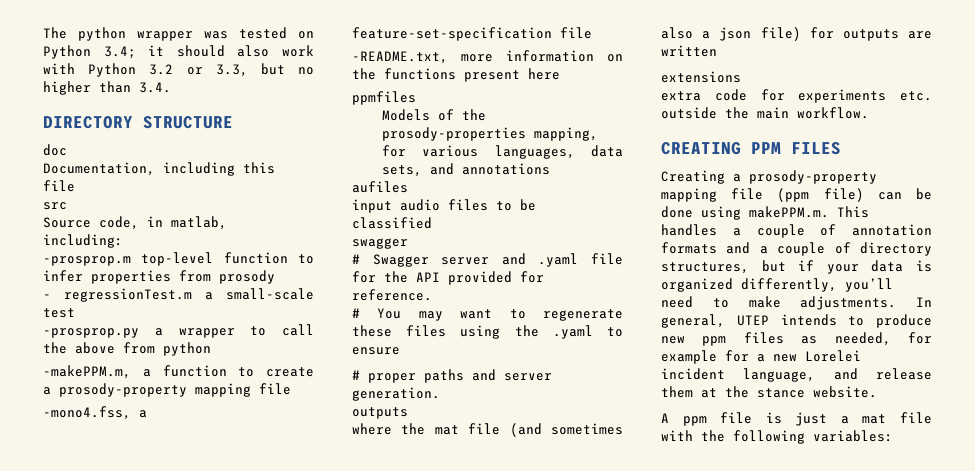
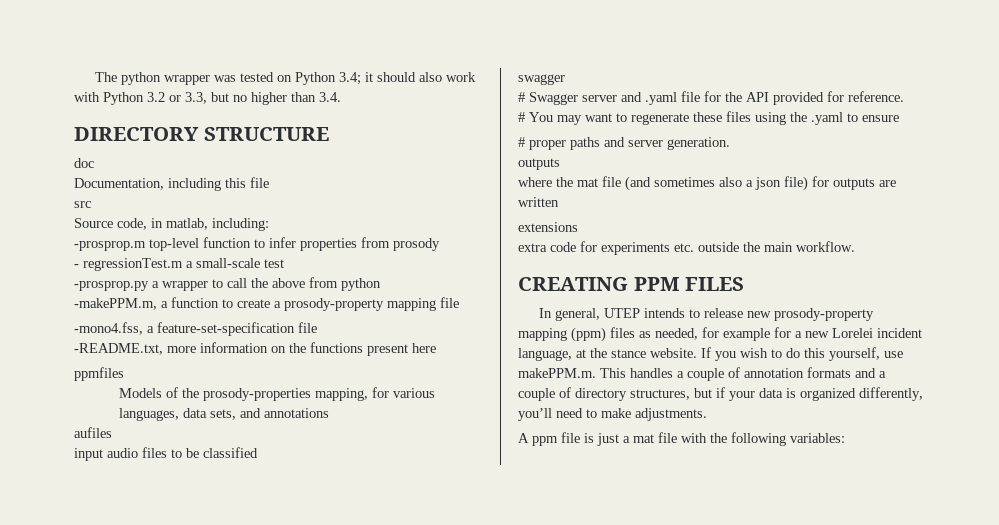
[661,170,877,184] [661,188,932,202] [661,206,741,220] Creating a prosody-property mapping file (ppm file) can be done using -> [538,308,874,321] [518,327,922,342] [518,347,903,361] In general, UTEP intends to release new prosody-property mapping (ppm) files as needed, for example for a new Lorelei incident language, at the stance website. If you wish to do this yourself, use
[916,297,932,307] [661,314,932,328] [661,332,932,346] [661,350,861,364] [661,368,932,382] [661,386,877,398] In general, UTEP intends to produce new ppm files as needed, for example for a new Lorelei incident language, and release them at the stance website. -> (707, 414) none

